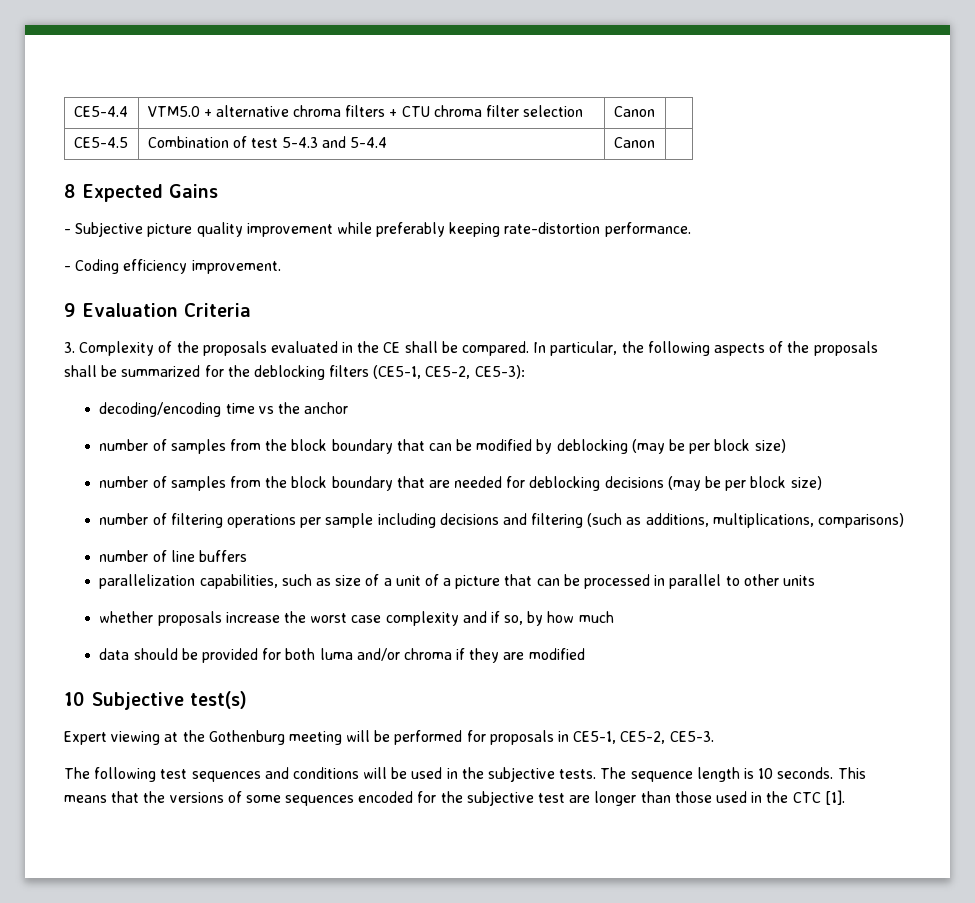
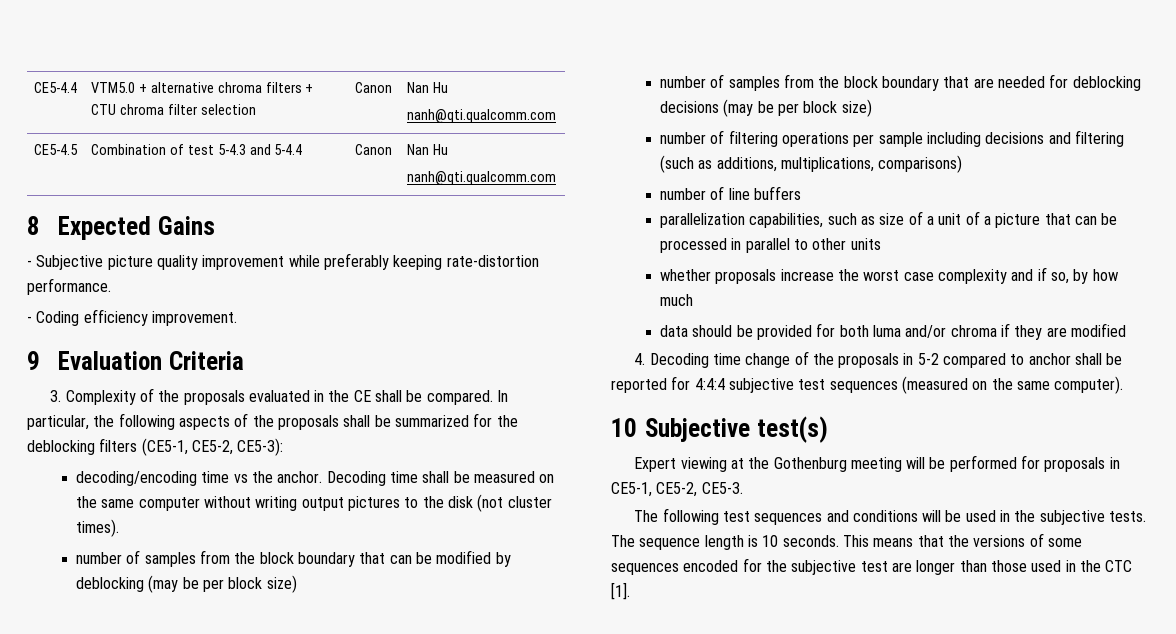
(655, 111) none -> [406,82,448,93] [406,109,556,123] Nan Hu // nanh@qti.qualcomm.com
(655, 142) none -> [406,144,448,155] [406,171,556,185] Nan Hu // nanh@qti.qualcomm.com
[304,402,349,414] anchor -> [277,471,555,486] [76,494,552,512] [76,519,120,537] anchor. Decoding time shall be measured on the same computer without writing output pictures to the disk (not cluster times).
(585, 654) none -> [634,351,1123,368] [611,376,1124,394] // 4. Decoding time change of the proposals in 5-2 compared to anchor shall be reported for 4:4:4 subjective test sequences (measured on the same computer).

